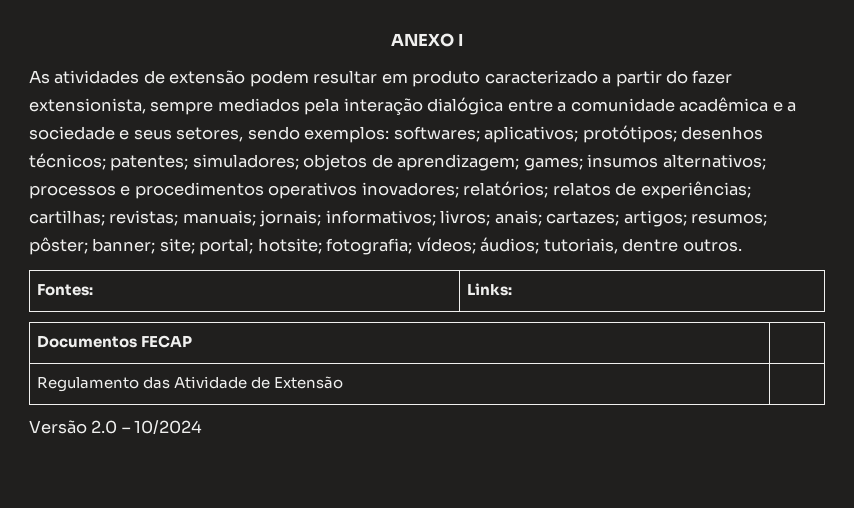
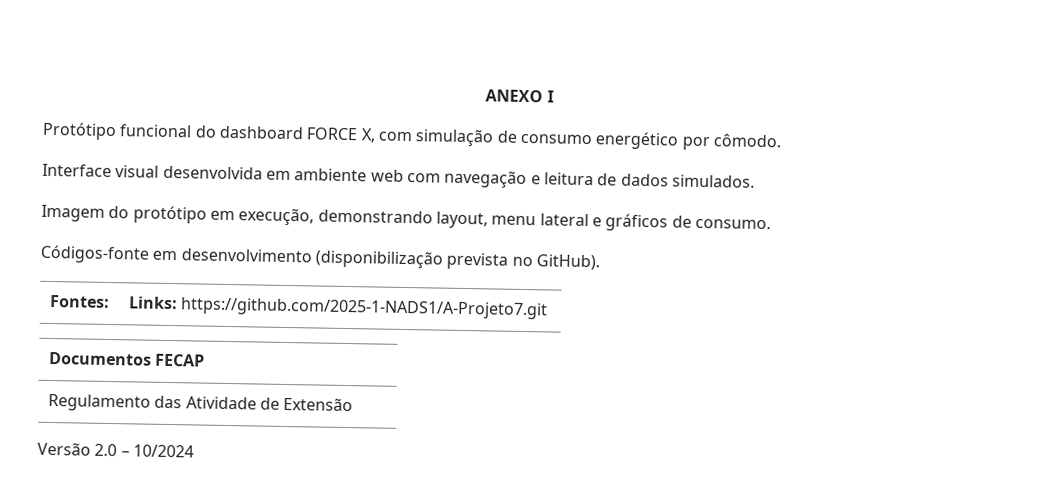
[29,70,733,87] [29,97,797,115] [29,125,764,143] [29,153,766,171] [29,181,751,199] [29,210,768,227] [29,237,742,255] As atividades de extensão podem resultar em produto caracterizado a partir do fazer extensionista, sempre mediados pela interação dialógica entre a comunidade acadêmica e a sociedade e seus setores, sendo exemplos: softwares; aplicativos; protótipos; desenhos técnicos; patentes; simuladores; objetos de aprendizagem; games; insumos alternativos; processos e procedimentos operativos inovadores; relatórios; relatos de experiências; cartilhas; revistas; manuais; jornais; informativos; livros; anais; cartazes; artigos; resumos; pôster; banner; site; portal; hotsite; fotografia; vídeos; áudios; tutoriais, dentre outros. -> [42,121,782,151] [42,163,755,189] [41,204,771,232] [40,244,600,271] Protótipo funcional do dashboard FORCE X, com simulação de consumo energético por cômodo. // Interface visual desenvolvida em ambiente web com navegação e leitura de dados simulados. // Imagem do protótipo em execução, demonstrando layout, menu lateral e gráficos de consumo. // Códigos-fonte em desenvolvimento (disponibilização prevista no GitHub).
(512, 289) none -> [180,297,549,320] https://github.com/2025-1-NADS1/A-Projeto7.git

